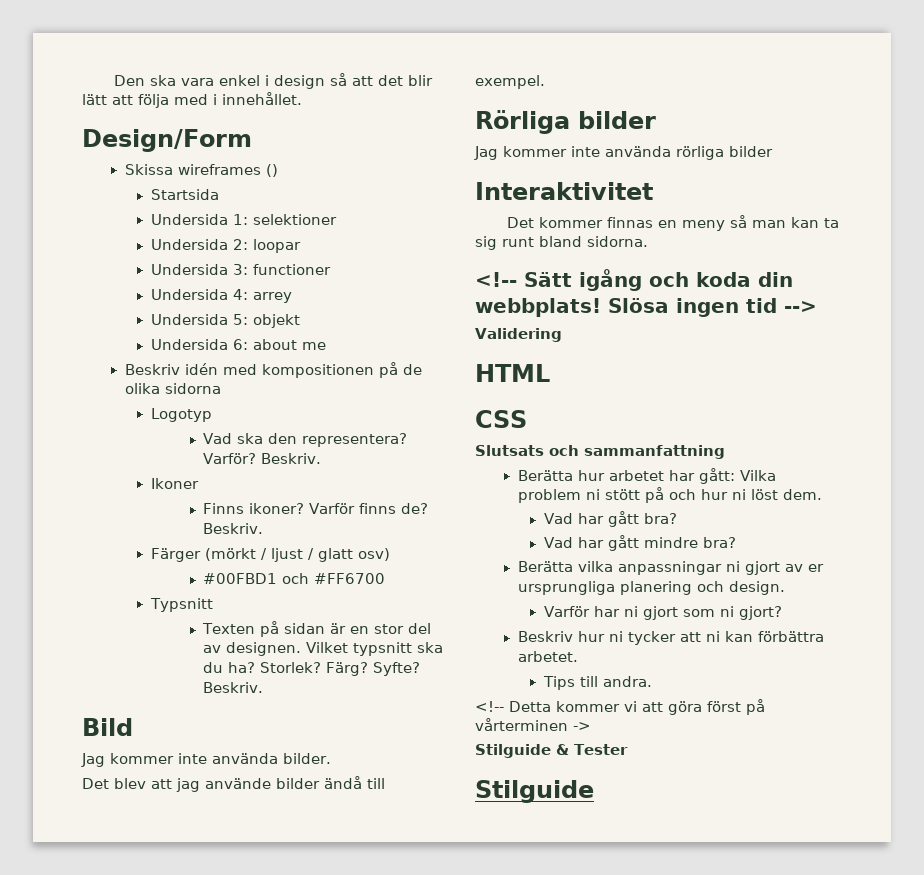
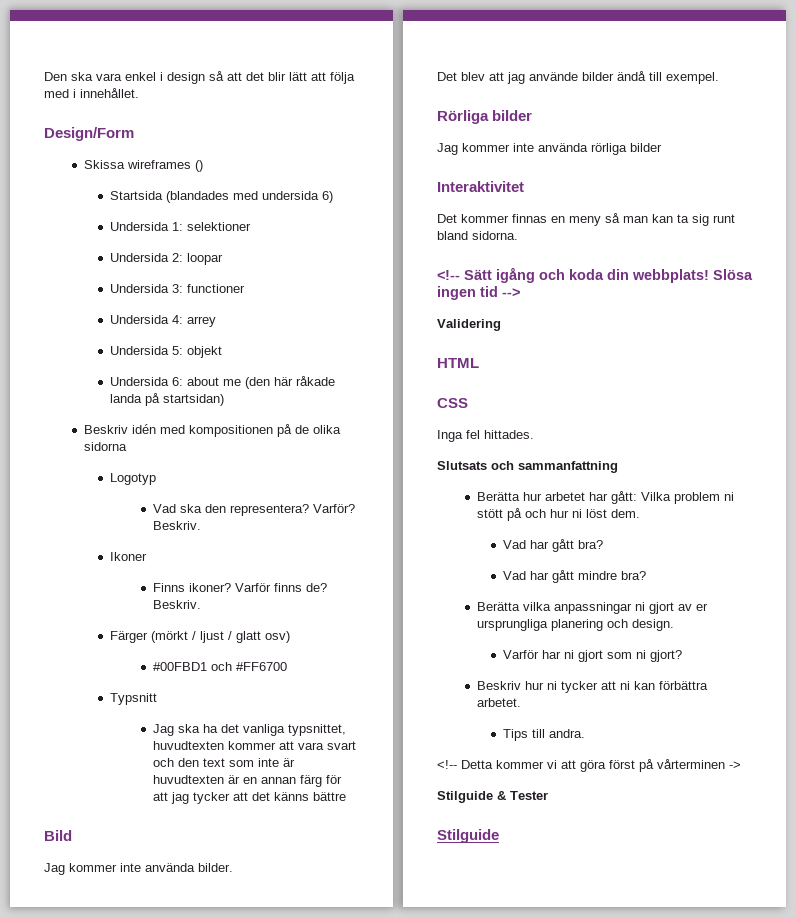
(219, 194) none -> [165,191,333,203] (blandades med undersida 6)
(326, 346) none -> [244,376,335,389] [109,393,224,406] (den här råkade landa på startsidan)
[202,621,432,637] [203,642,444,656] [203,662,421,676] [203,682,264,693] Texten på sidan är en stor del av designen. Vilket typsnitt ska du ha? Storlek? Färg? Syfte? Beskriv. -> [152,724,346,736] [152,741,356,750] [152,758,295,767] [152,775,342,787] [152,792,346,804] Jag ska ha det vanliga typsnittet, huvudtexten kommer att vara svart och den text som inte är huvudtexten är en annan färg för att jag tycker att det känns bättre
(527, 419) none -> [437,430,534,442] // Inga fel hittades.

